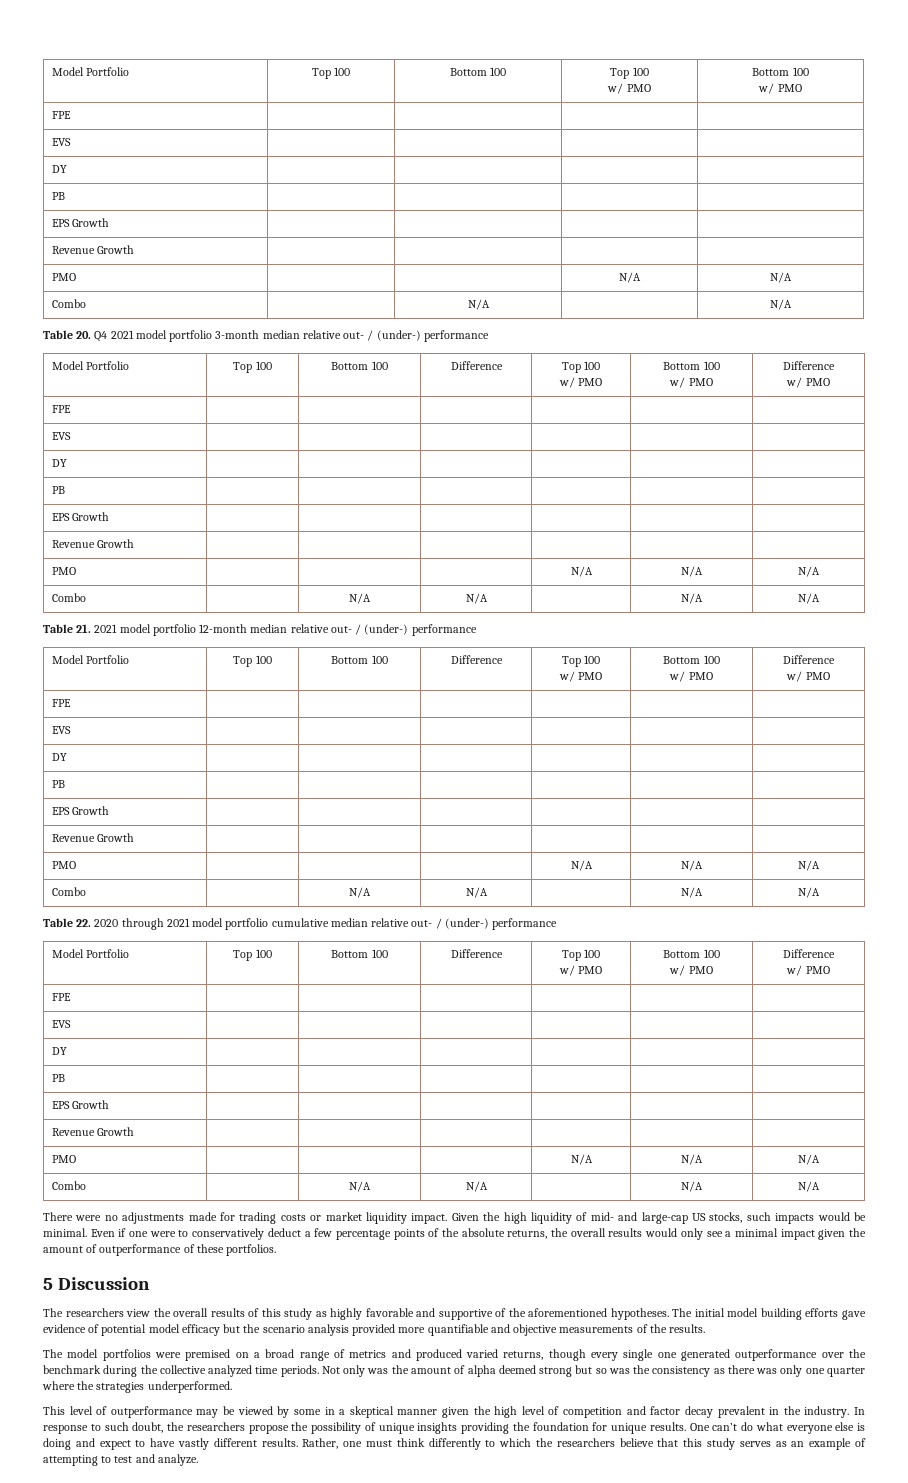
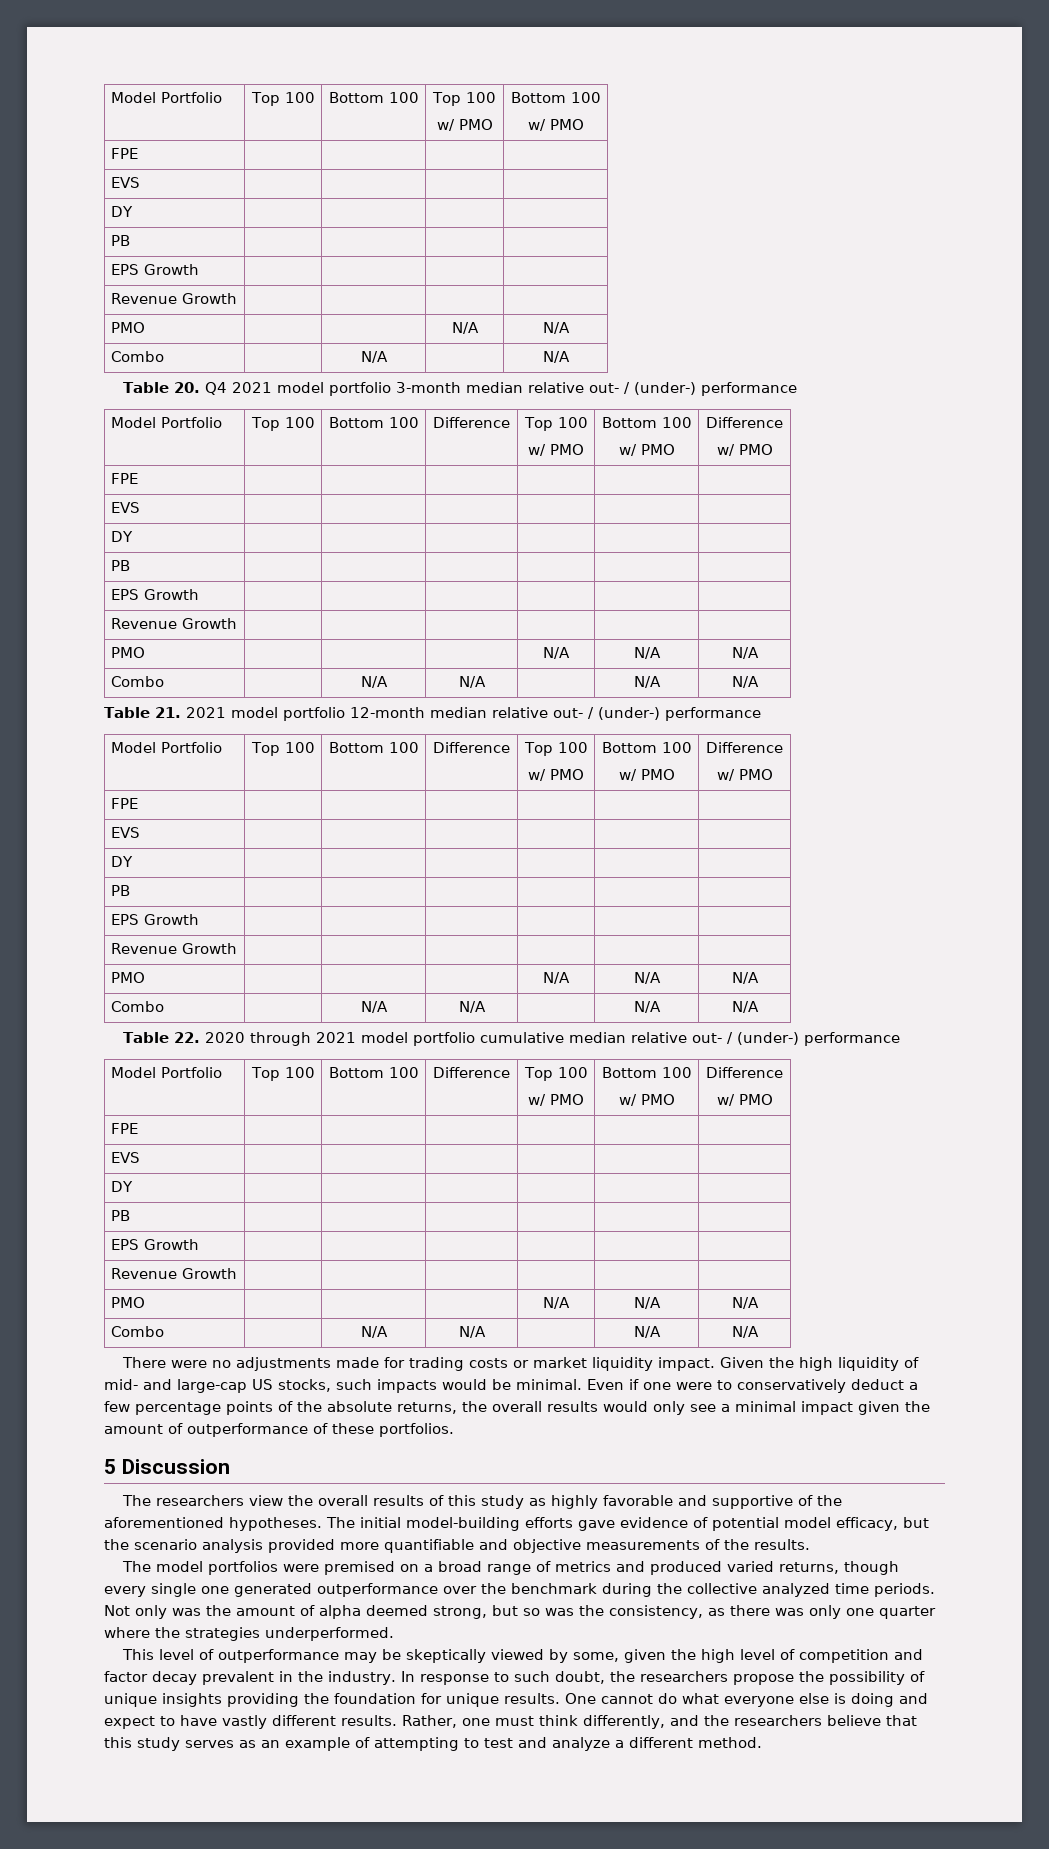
[727,1308,802,1320] model building -> [406,1517,520,1531] model-building
[181,1324,220,1336] efficacy -> [836,1517,898,1531] efficacy,
[539,1367,573,1377] strong -> [433,1606,487,1619] strong,
[652,1366,711,1377] consistency -> [609,1605,703,1619] consistency,
(236, 1410) none -> [406,1649,487,1663] skeptically
[293,1406,438,1418] some in a skeptical manner -> [573,1652,620,1662] some,
[712,1423,738,1431] can’t -> [601,1694,653,1704] cannot
[428,1438,532,1450] differently to which -> [583,1715,699,1729] differently, and
[157,1454,198,1466] analyze. -> [552,1737,762,1751] analyze a different method.

